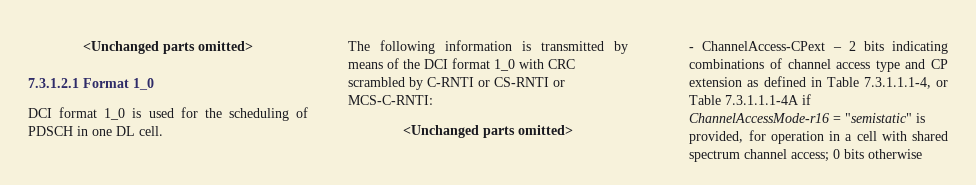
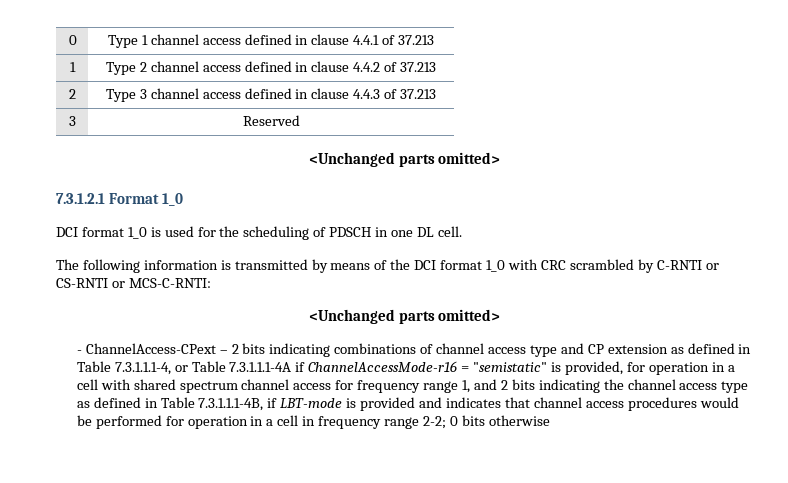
(83, 47) none -> [68,35,77,45] [107,34,435,48] [70,62,76,72] [105,61,437,75] [69,89,76,99] [105,88,437,102] [69,116,76,126] [242,115,300,126] 0 | Type 1 channel access defined in clause 4.4.1 of 37.213 // 1 | Type 2 channel access defined in clause 4.4.2 of 37.213 // 2 | Type 3 channel access defined in clause 4.4.3 of 37.213 // 3 | Reserved //
[791,152,830,162] access; -> [293,379,749,393] [76,397,739,411] [76,415,446,429] access for frequency range 1, and 2 bits indicating the channel access type as defined in Table 7.3.1.1.1-4B, if LBT-mode is provided and indicates that channel access procedures would be performed for operation in a cell in frequency range 2-2;

